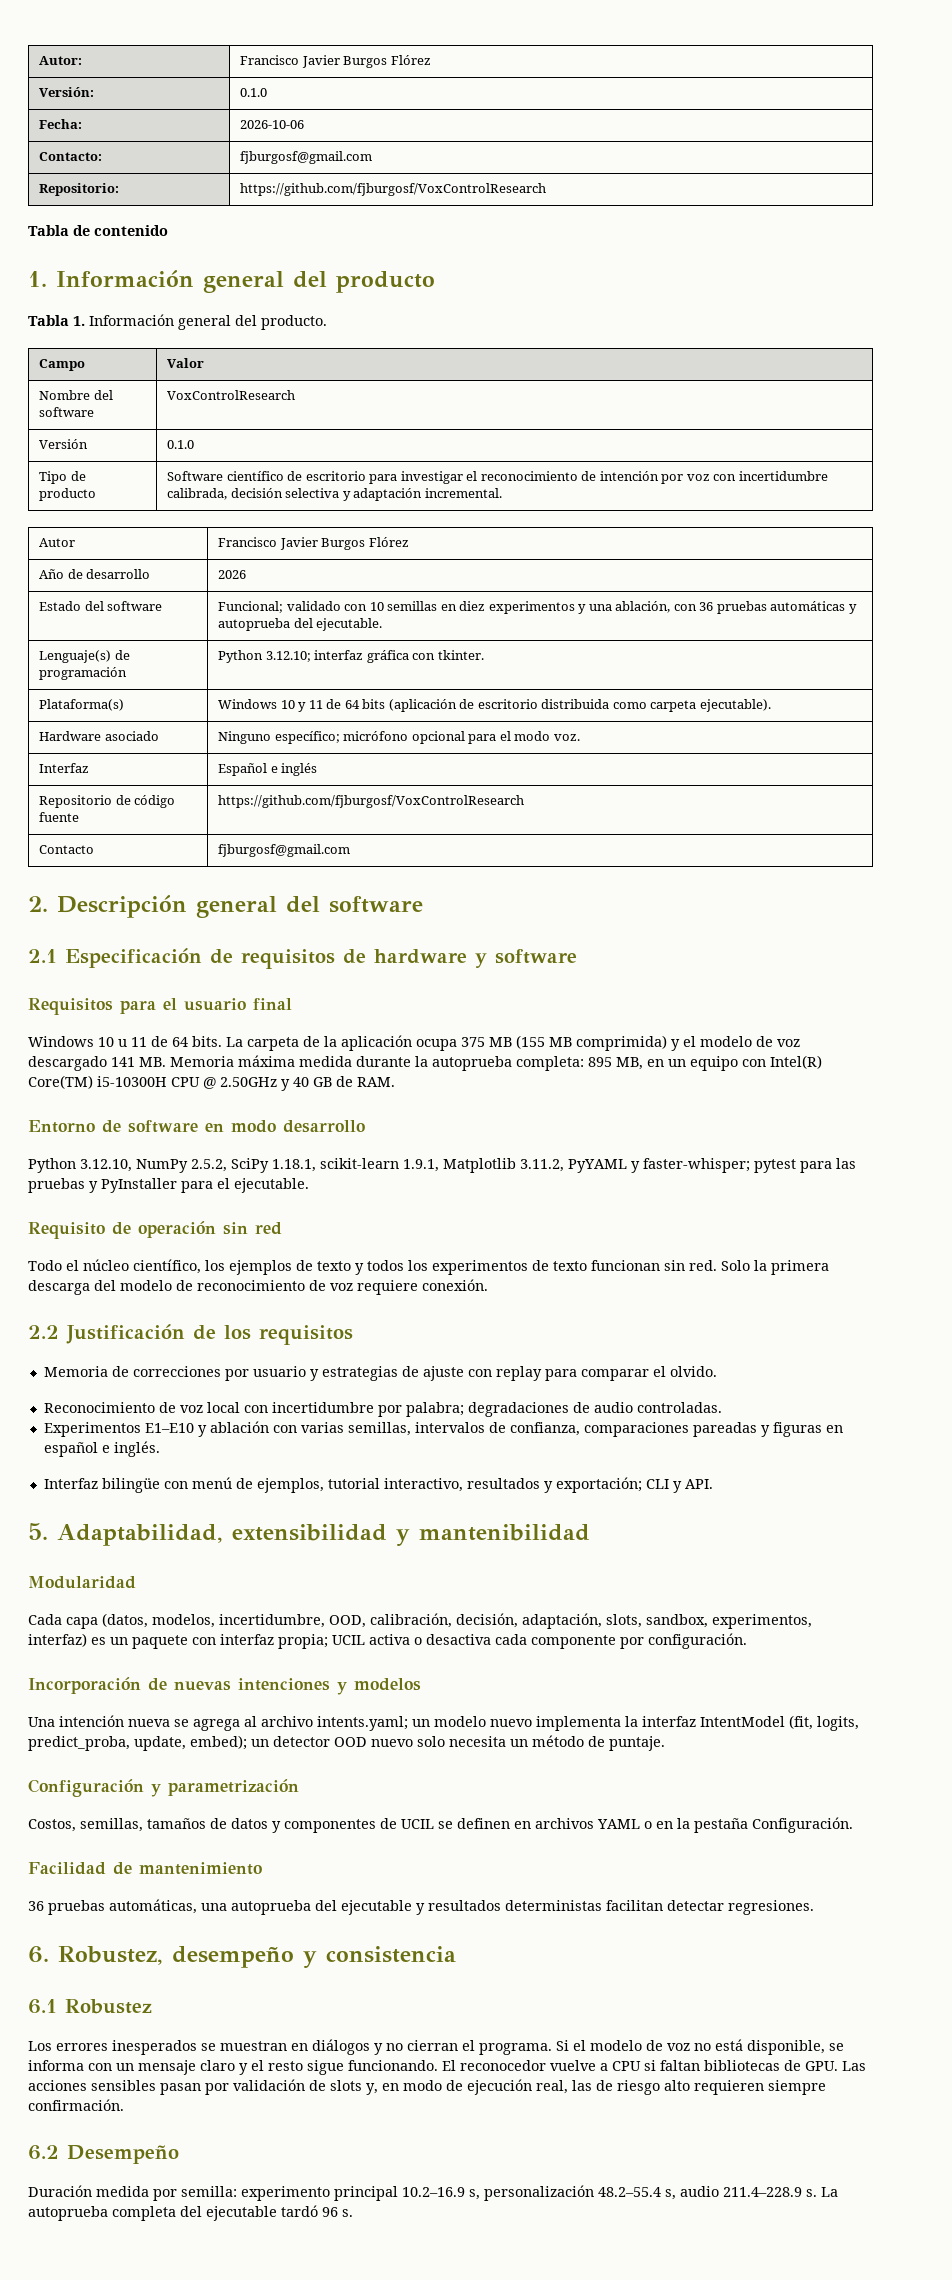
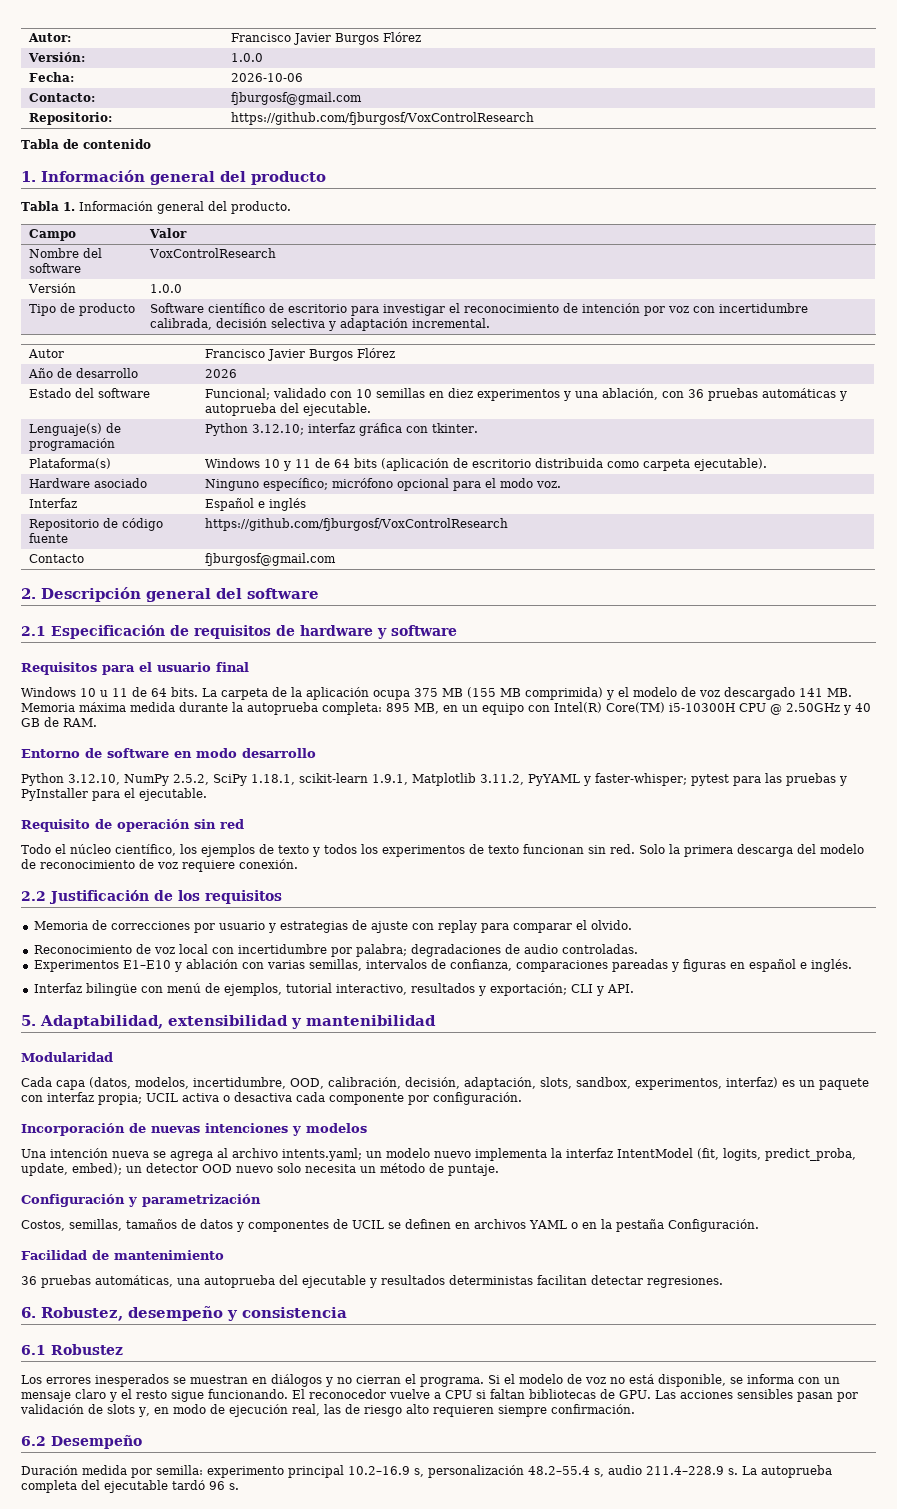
[240,88,268,97] 0.1.0 -> [230,53,263,62] 1.0.0
[167,440,195,449] 0.1.0 -> [149,284,182,293] 1.0.0

